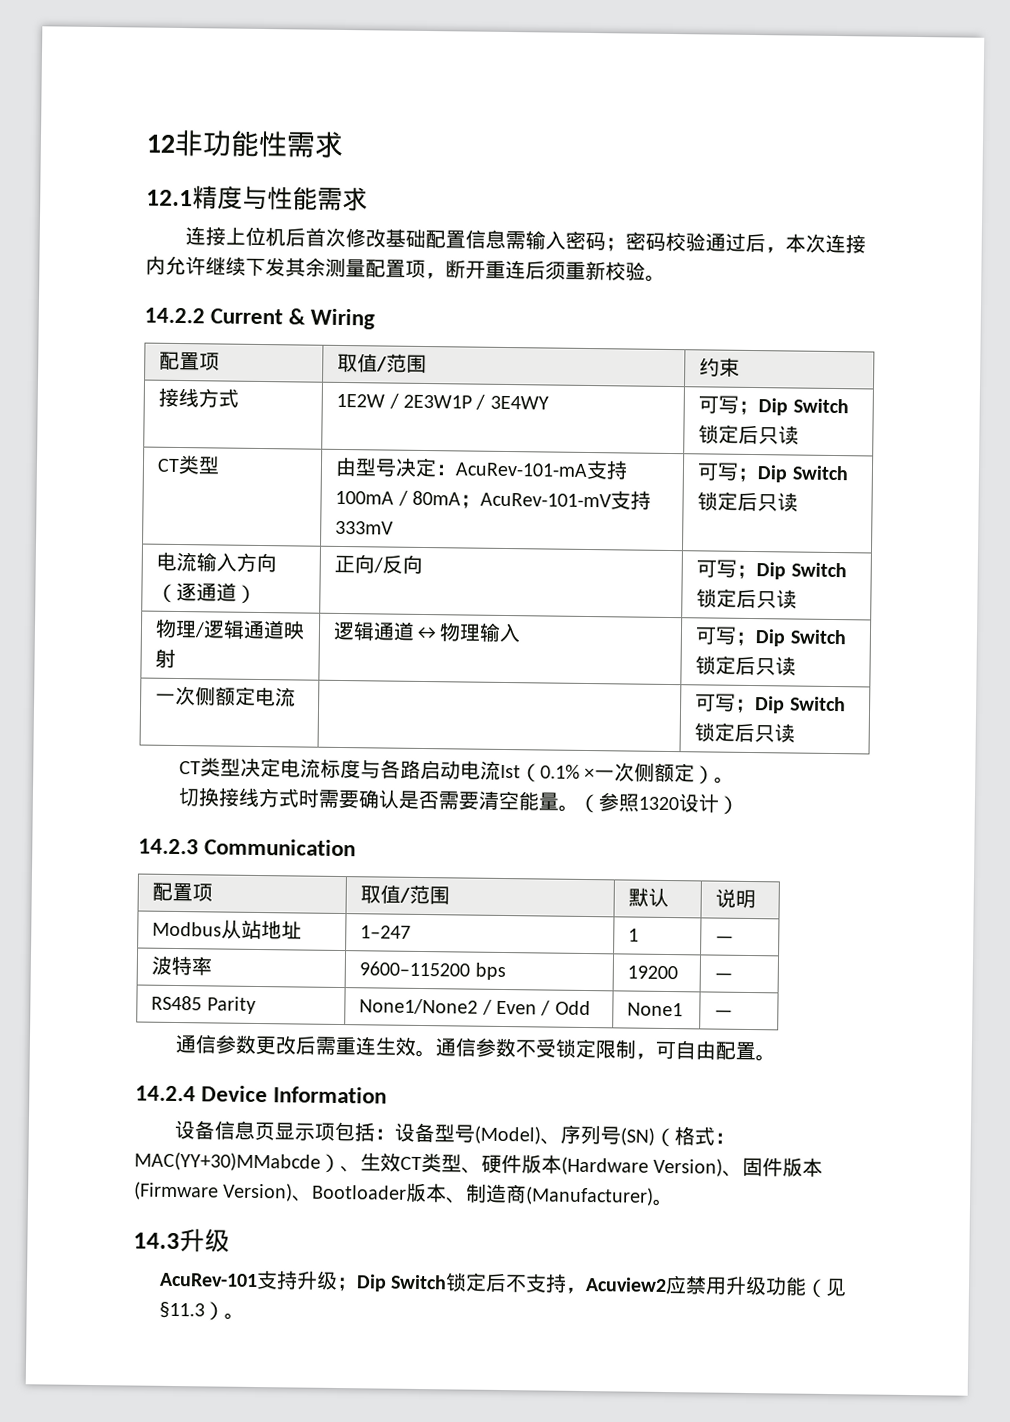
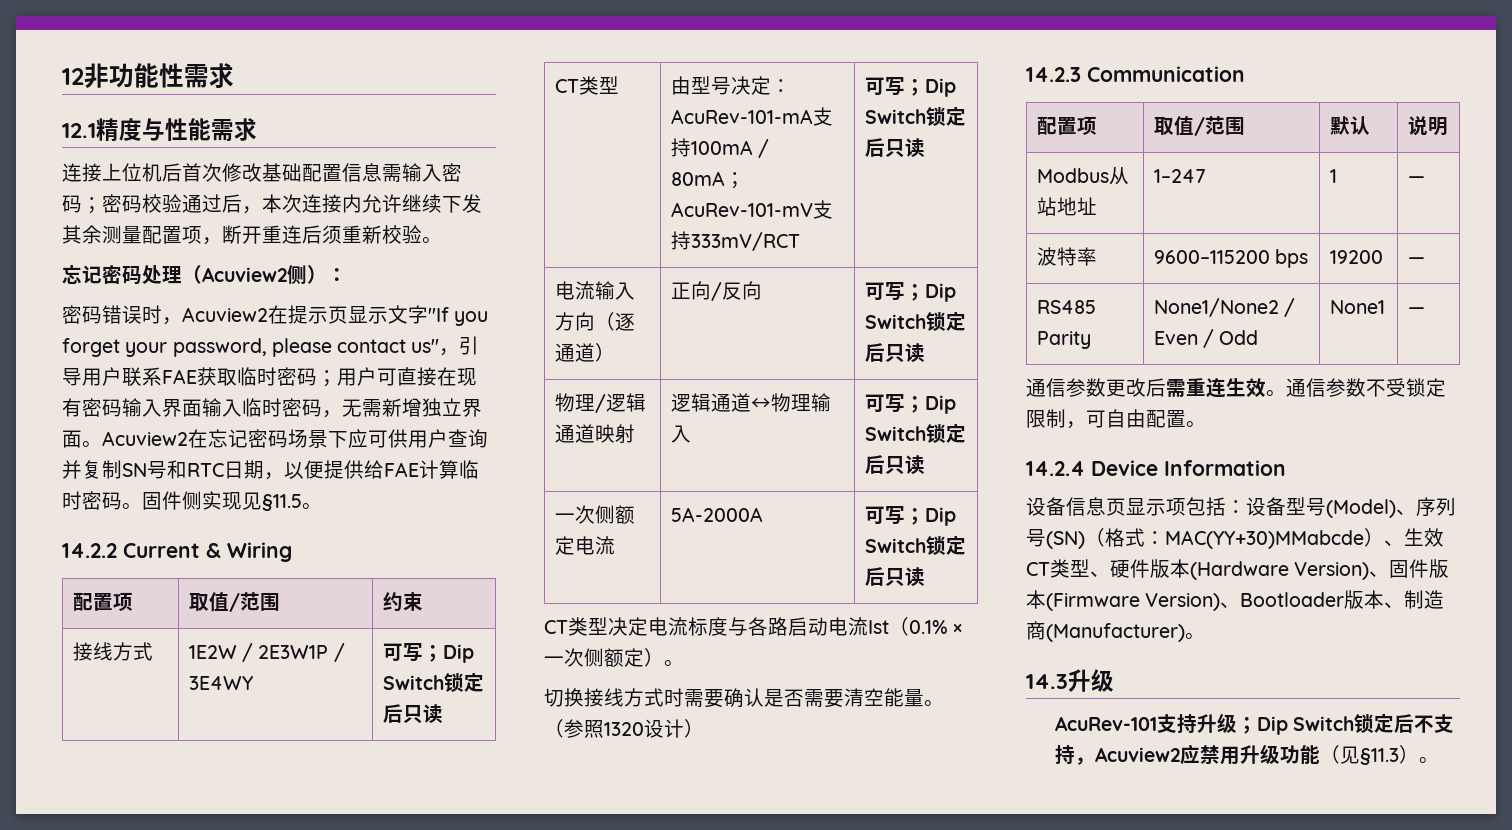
(666, 278) none -> [62,265,347,285] [62,305,489,326] [62,336,480,357] [62,367,477,387] [62,398,482,418] [62,429,488,448] [62,460,479,480] [62,491,322,511] // 忘记密码处理（Acuview2侧）： // 密码错误时，Acuview2在提示页显示文字"If you forget your password, please contact us"，引导用户联系FAE获取临时密码；用户可直接在现有密码输入界面输入临时密码，无需新增独立界面。Acuview2在忘记密码场景下应可供用户查询并复制SN号和RTC日期，以便提供给FAE计算临时密码。固件侧实现见§11.5。
[335,520,395,535] 333mV -> [690,232,800,251] 333mV/RCT
(297, 697) none -> [670,507,763,522] 5A-2000A

